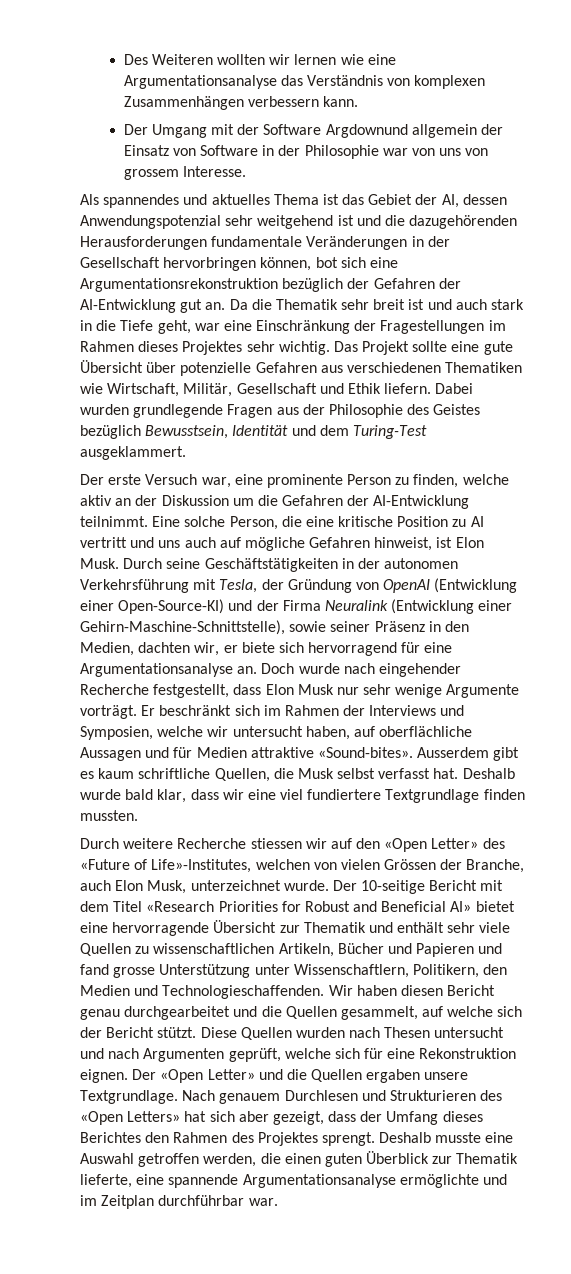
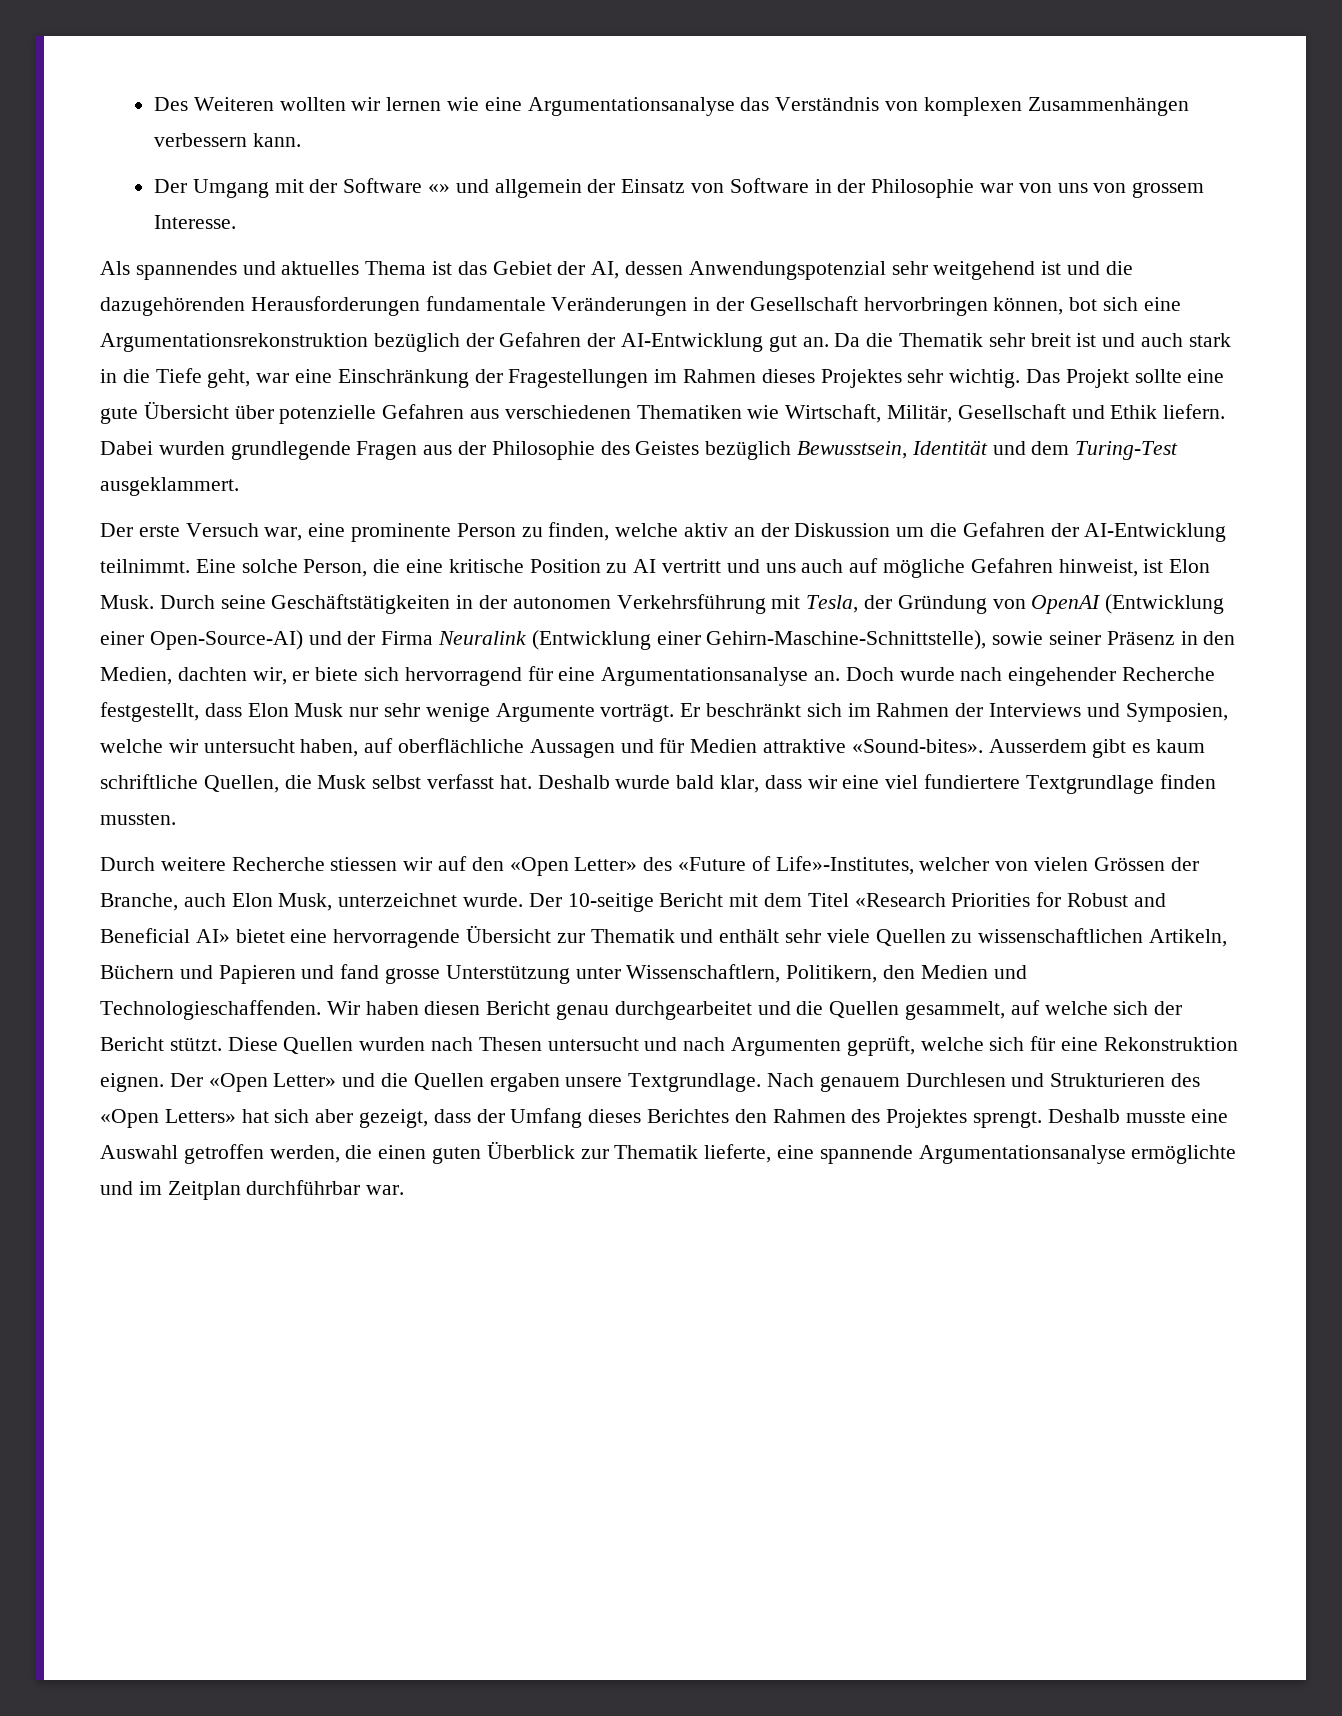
[325,124,408,138] Argdownund -> [428,179,489,193] «» und
[118,599,225,614] Open-Source-KI) -> [149,630,303,650] Open-Source-AI)
[255,859,310,870] welchen -> [919,857,990,871] welcher
[337,943,384,954] Bücher -> [100,965,174,979] Büchern

